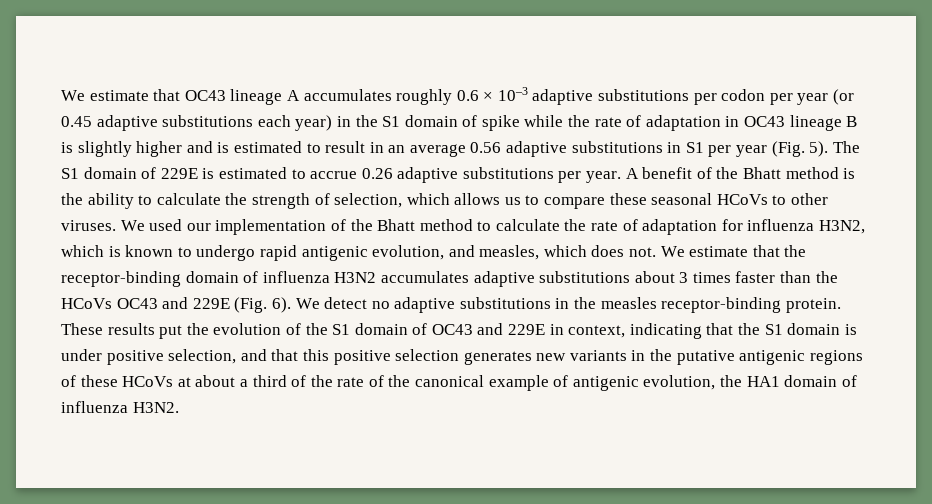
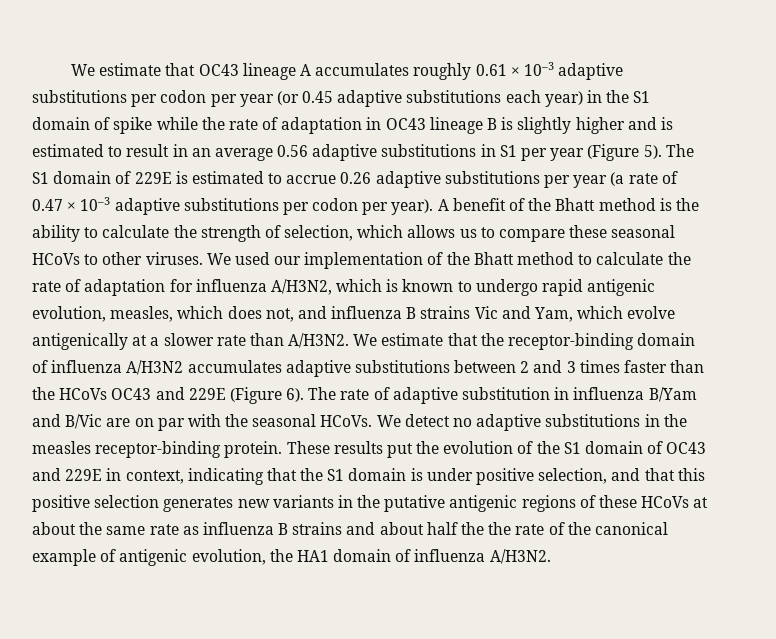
[456,90,479,101] 0.6 -> [475,64,507,76] 0.61
[771,141,805,157] (Fig. -> [587,144,640,161] (Figure
[586,171,622,183] year. -> [573,171,678,188] [32,197,434,215] year (a rate of 0.47 × 10–3 adaptive substitutions per codon per year).
[819,220,866,234] H3N2, -> [270,279,332,295] A/H3N2,
[448,245,475,257] and -> (106, 314) none
[629,247,657,257] not. -> [265,306,676,322] [32,333,350,350] not, and influenza B strains Vic and Yam, which evolve antigenically at a slower rate than A/H3N2.
[334,272,377,283] H3N2 -> [126,360,184,375] A/H3N2
[634,271,675,283] about -> [454,360,563,373] between 2 and
[234,297,291,313] (Fig. 6). -> [229,387,697,404] [32,414,373,431] (Figure 6). The rate of adaptive substitution in influenza B/Yam and B/Vic are on par with the seasonal HCoVs.
[239,375,307,387] a third of -> [79,522,485,535] the same rate as influenza B strains and about half the
[132,402,179,413] H3N2. -> [489,549,551,564] A/H3N2.

